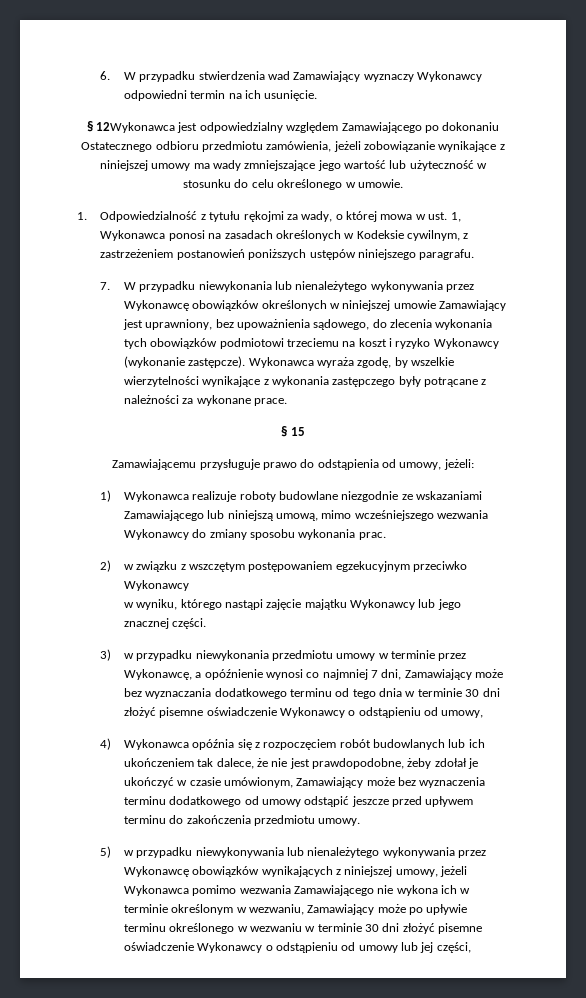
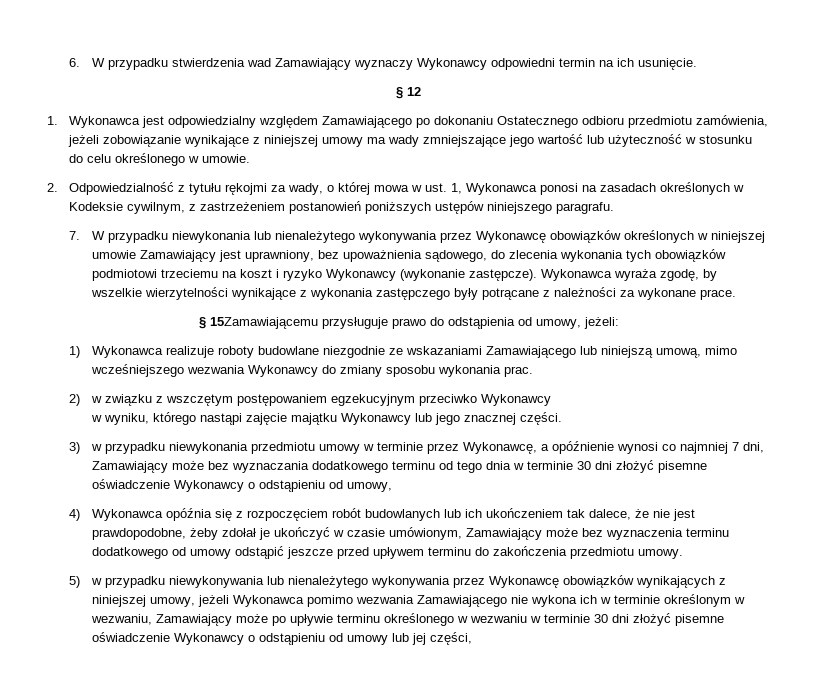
[96,122,176,133] 12Wykonawca -> [407,87,421,96] [47,116,141,128] 12 // 1. Wykonawca
[77,212,87,220] 1. -> [47,183,58,192] 2.
[290,427,305,436] [112,459,197,470] 15 // Zamawiającemu -> [209,317,318,329] 15Zamawiającemu

